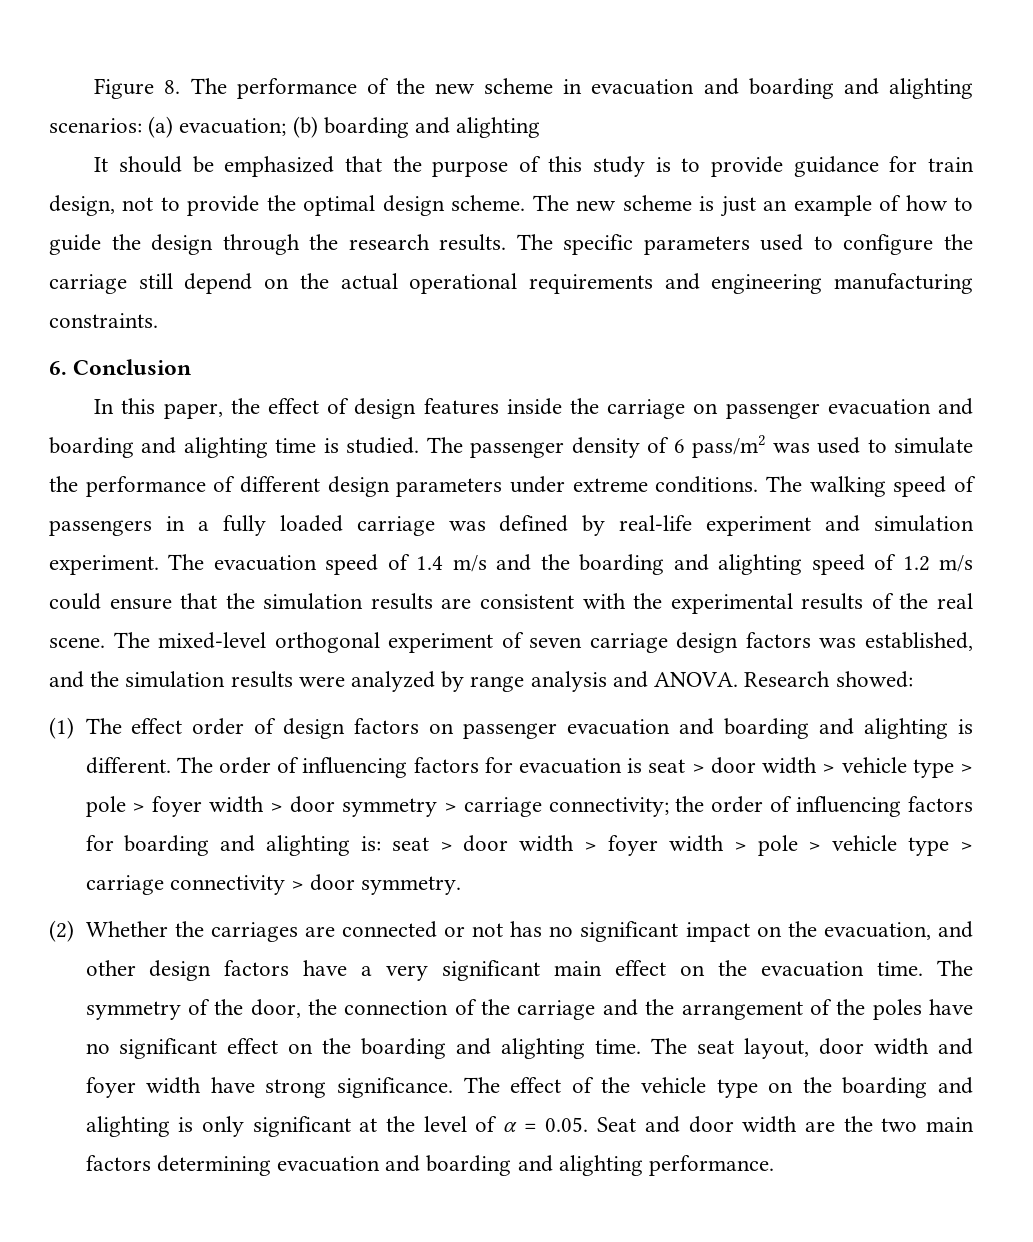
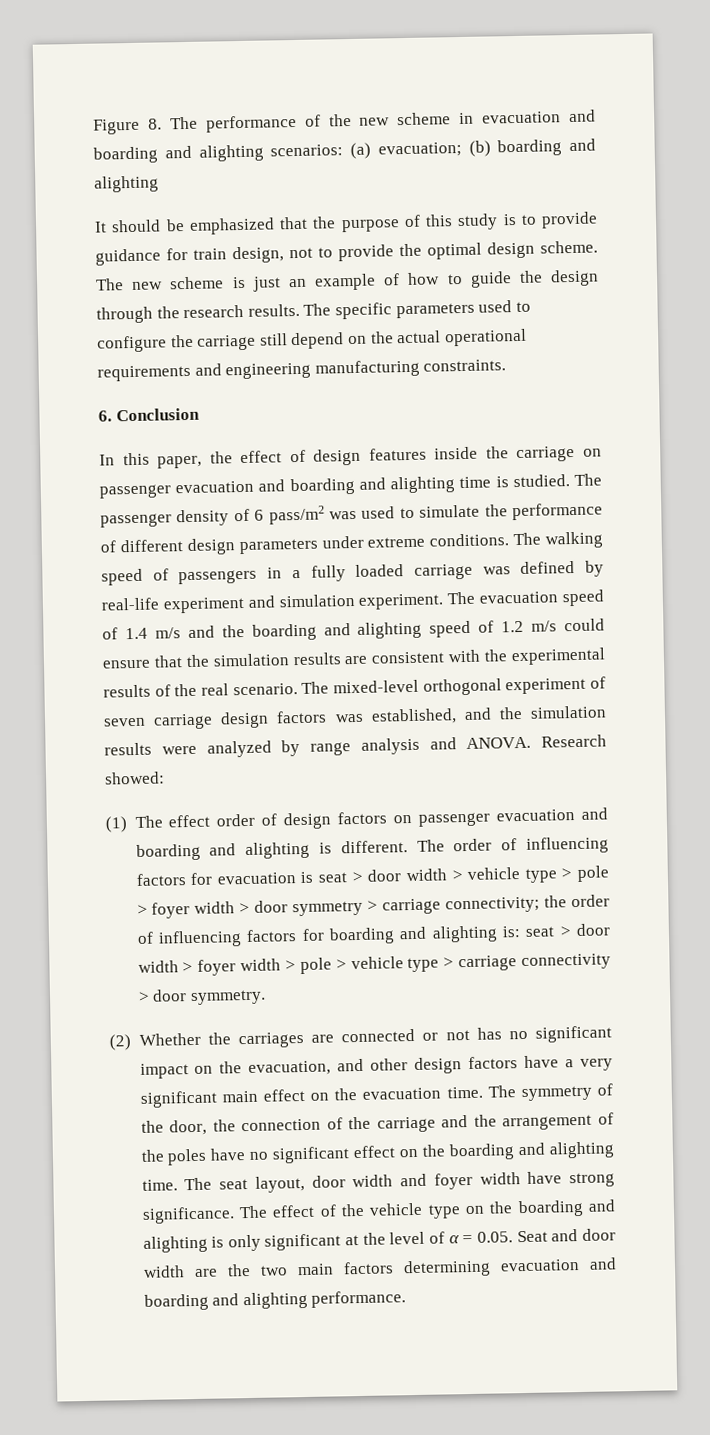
[49,637,105,648] scene. -> [232,683,298,696] scenario.

